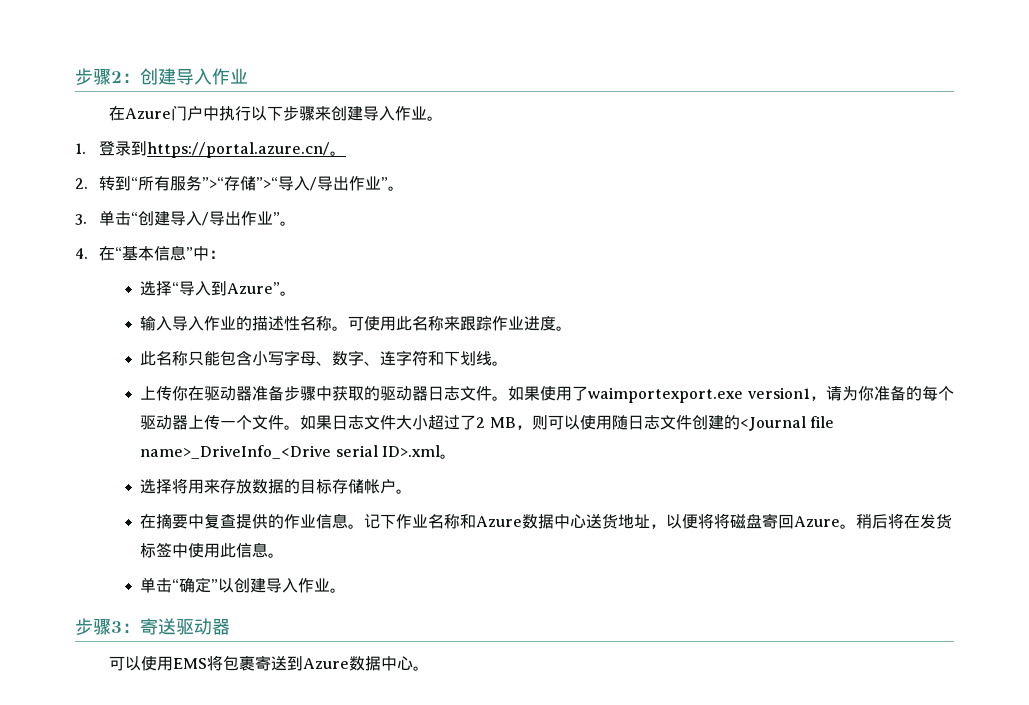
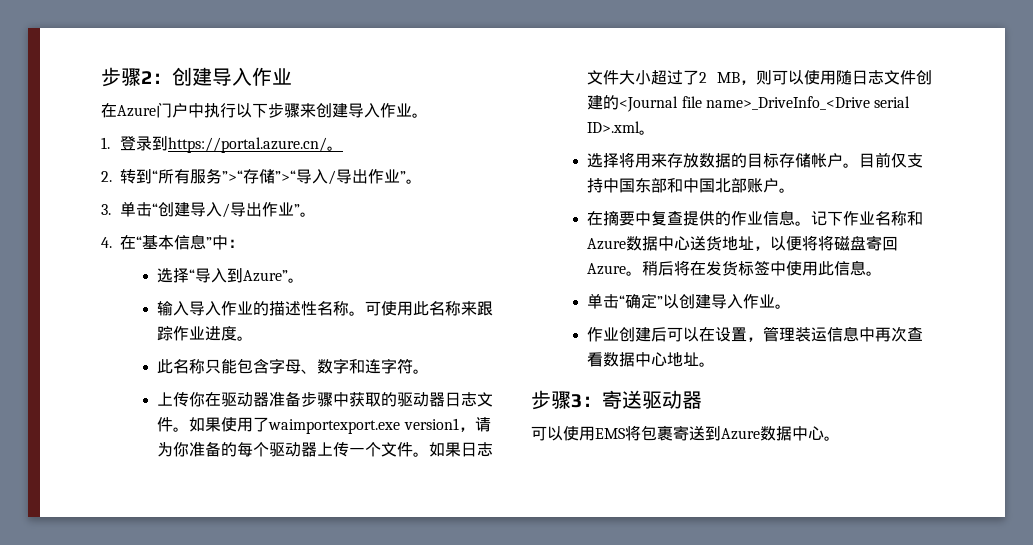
[252,351,285,366] 小写 -> (270, 366) none
[364,350,493,366] 、连字符和下划线 -> [349,358,414,374] 和连字符
(413, 491) none -> [859,152,924,168] [587,178,796,193] 目前仅支持中国东部和中国北部账户。
(347, 590) none -> [587,326,924,342] [587,352,716,367] // 作业创建后可以在设置，管理装运信息中再次查看数据中心地址。

